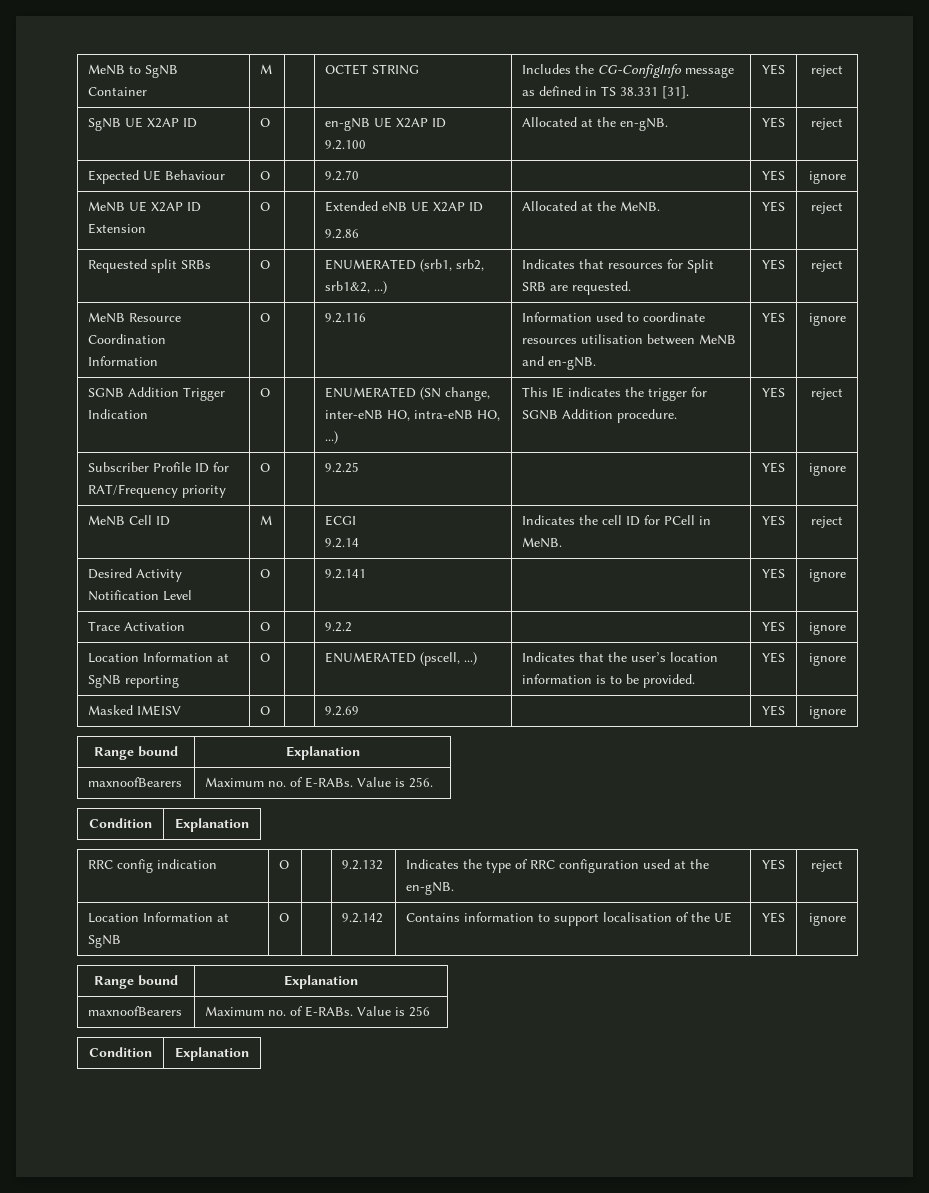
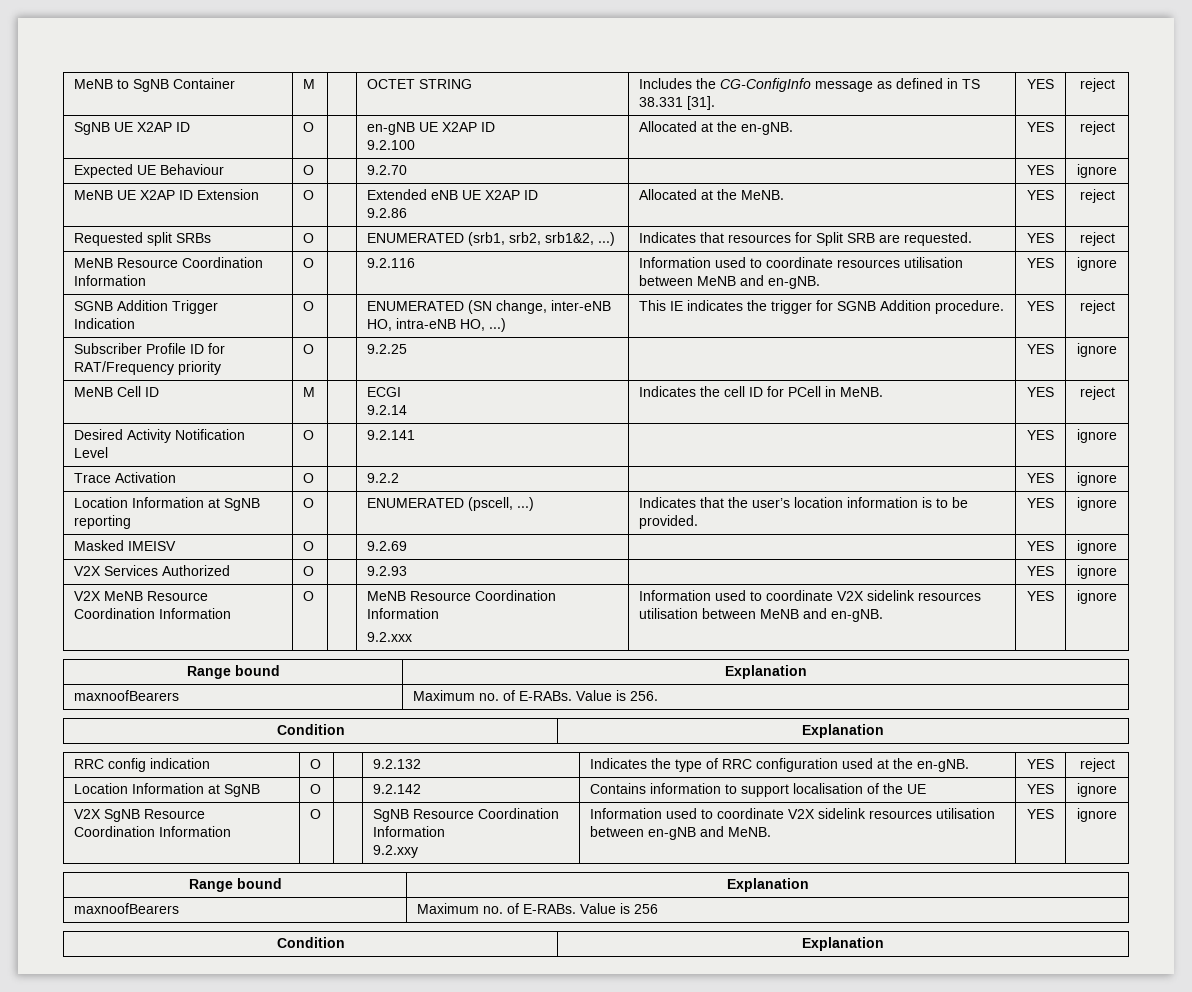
(846, 712) none -> [73,565,230,576] [302,566,314,576] [366,566,407,576] [1027,566,1054,576] [1077,565,1117,579] [73,591,208,601] [73,608,231,619] [302,591,314,601] [366,590,556,601] [366,608,439,619] [366,632,412,642] [638,590,981,601] [638,608,883,622] [1027,591,1054,601] [1077,590,1117,604] // V2X Services Authorized | O | | 9.2.93 | | YES | ignore // V2X MeNB Resource Coordination Information | O | | MeNB Resource Coordination Information // 9.2.xxx | Information used to coordinate V2X sidelink resources utilisation between MeNB and en-gNB. | YES | ignore
(846, 919) none -> [73,809,205,822] [73,826,231,837] [309,809,321,819] [372,808,559,822] [372,826,445,837] [372,845,418,858] [589,808,995,819] [589,826,771,840] [1027,809,1054,819] [1077,808,1117,822] // V2X SgNB Resource Coordination Information | O | | SgNB Resource Coordination Information // 9.2.xxy | Information used to coordinate V2X sidelink resources utilisation between en-gNB and MeNB. | YES | ignore

